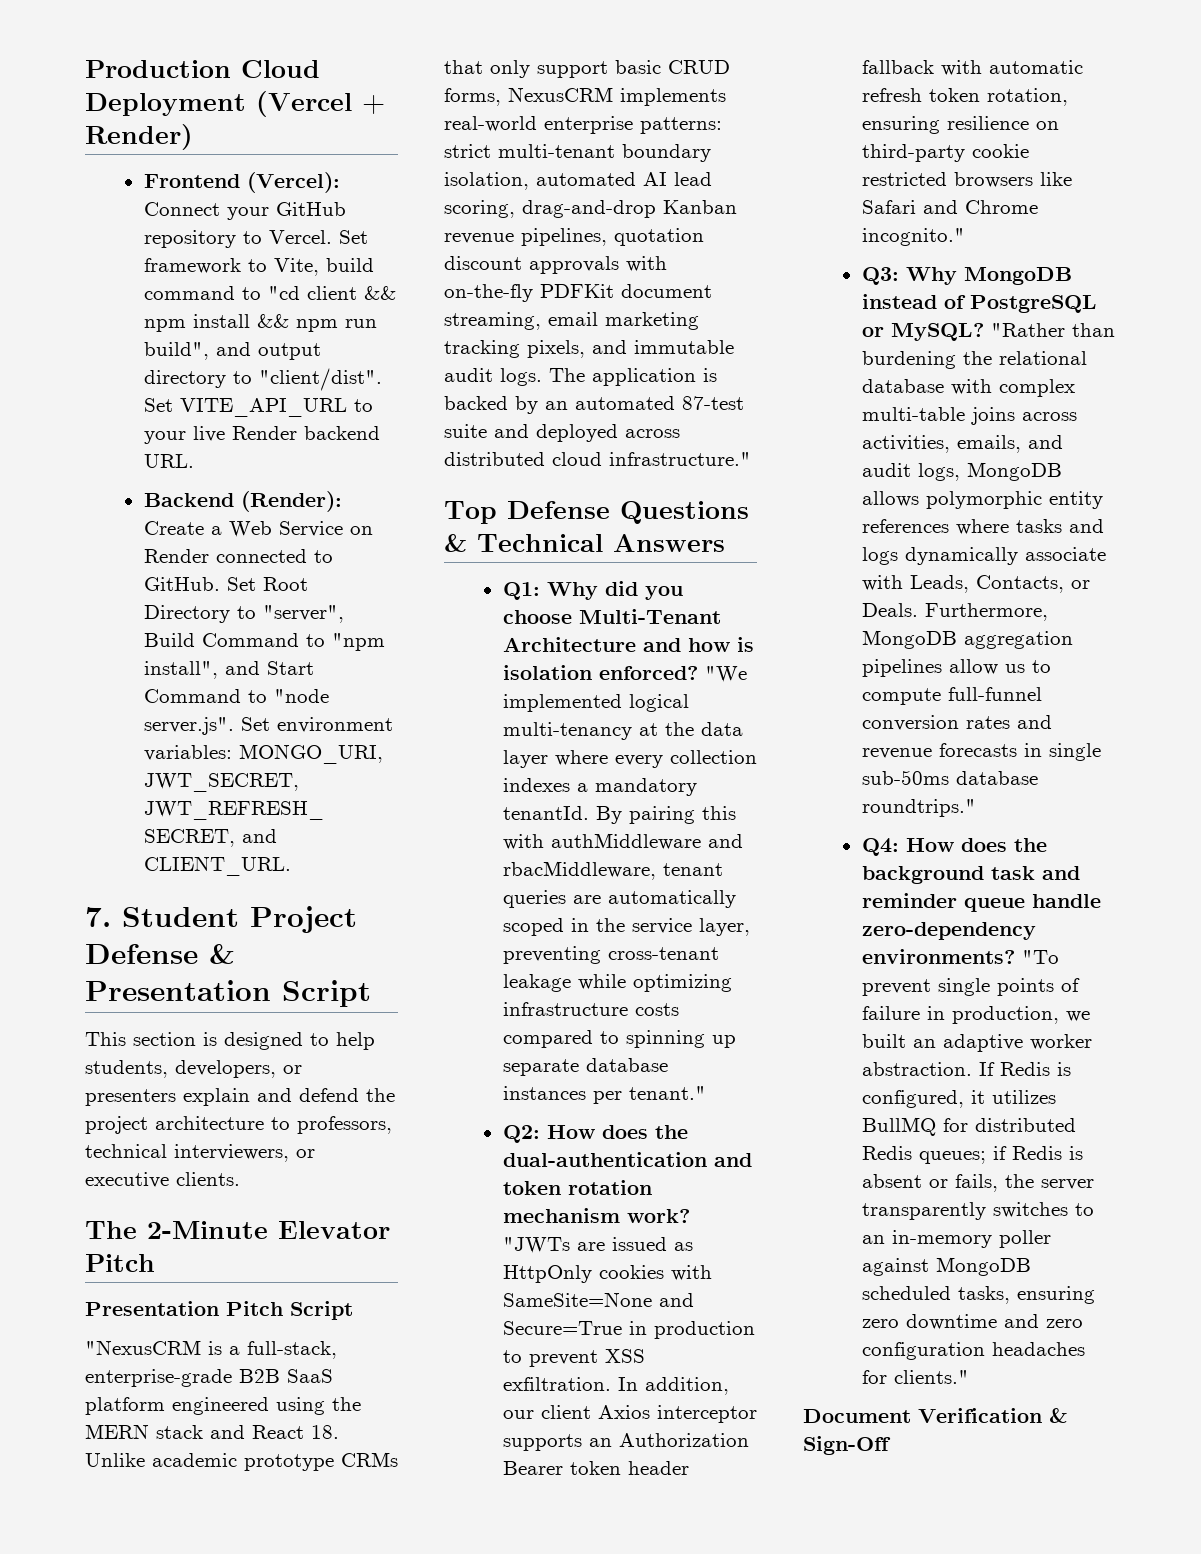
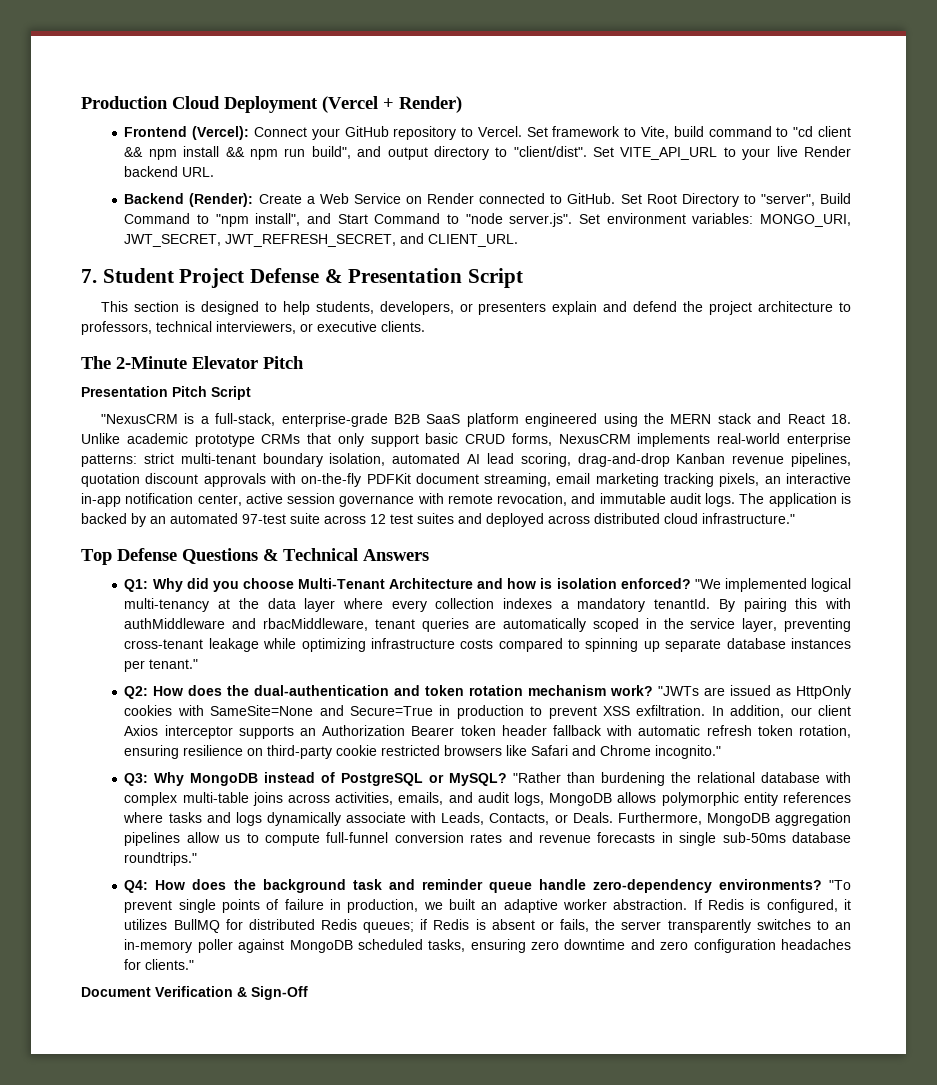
(585, 349) none -> [764,473,851,484] [81,493,568,507] an interactive in-app notification center, active session governance with remote revocation,
[682,396,744,410] [444,424,487,438] 87-test suite -> [242,513,454,524] 97-test suite across 12 test suites

